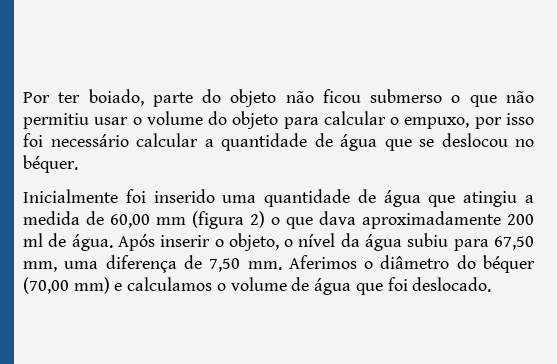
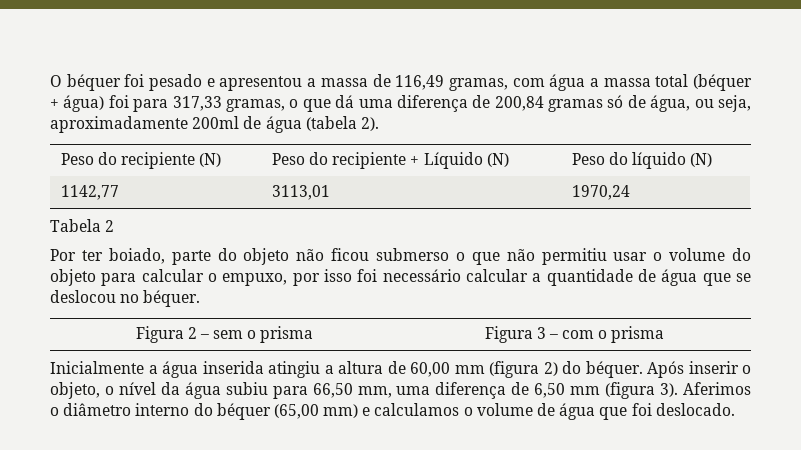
(23, 97) none -> [50,74,752,91] [50,95,752,112] [50,116,379,133] [60,152,222,169] [271,152,509,169] [571,152,713,169] [60,185,119,200] [271,185,330,200] [571,185,630,200] [50,219,115,232] O béquer foi pesado e apresentou a massa de 116,49 gramas, com água a massa total (béquer + água) foi para 317,33 gramas, o que dá uma diferença de 200,84 gramas só de água, ou seja, aproximadamente 200ml de água (tabela 2). // Peso do recipiente (N) | Peso do recipiente + Líquido (N) | Peso do líquido (N) // 1142,77 | 3113,01 | 1970,24 // Tabela 2 //
[23,189,456,207] // Inicialmente foi inserido uma quantidade de água que -> [135,326,314,343] [484,326,665,343] [50,361,264,378] // Figura 2 – sem o prisma | Figura 3 – com o prisma // Inicialmente a água inserida
[23,211,80,225] medida -> [338,361,383,374] altura
[271,211,534,229] [23,233,113,251] o que dava aproximadamente 200 ml de água. -> [562,361,643,378] do béquer.
[494,236,535,250] 67,50 -> [312,383,353,398] 66,50
[209,258,282,272] 7,50 mm. -> [534,382,679,399] 6,50 mm (figura 3).
(450, 262) none -> [135,403,190,416] interno
[23,277,69,294] (70,00 -> [273,404,319,419] (65,00

